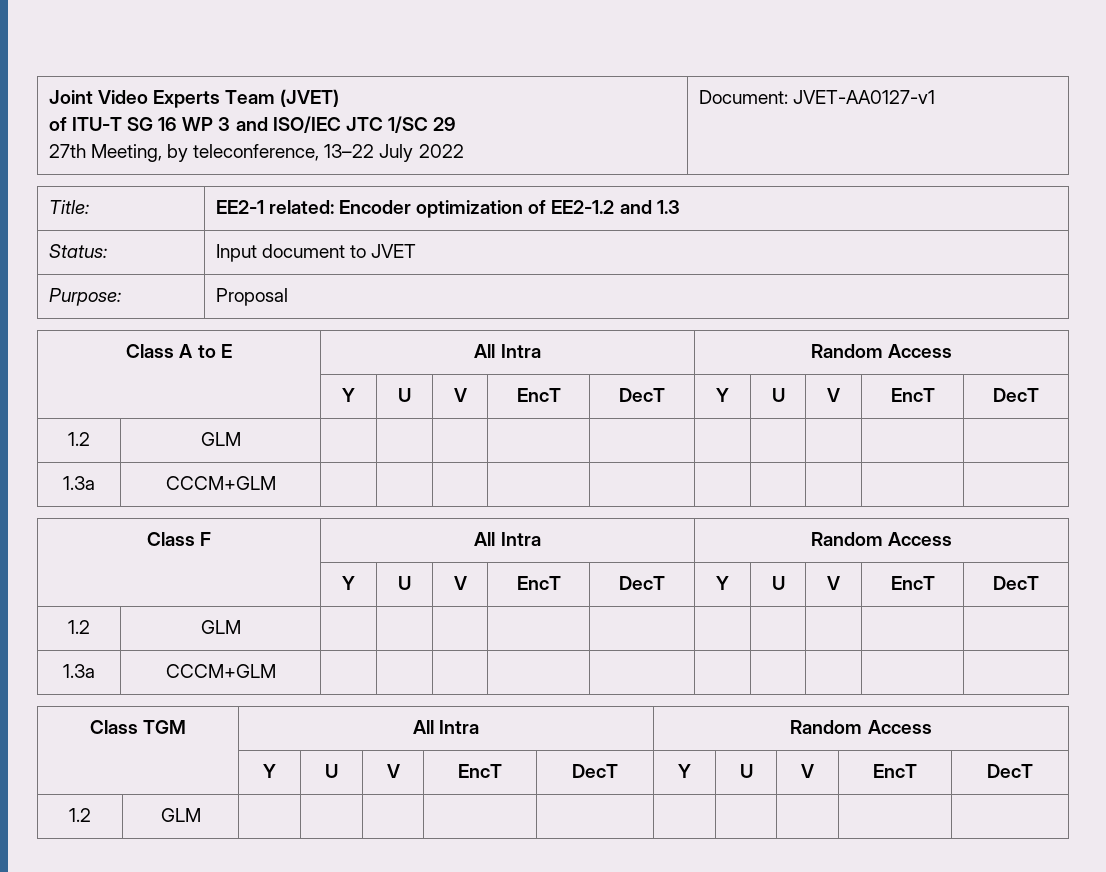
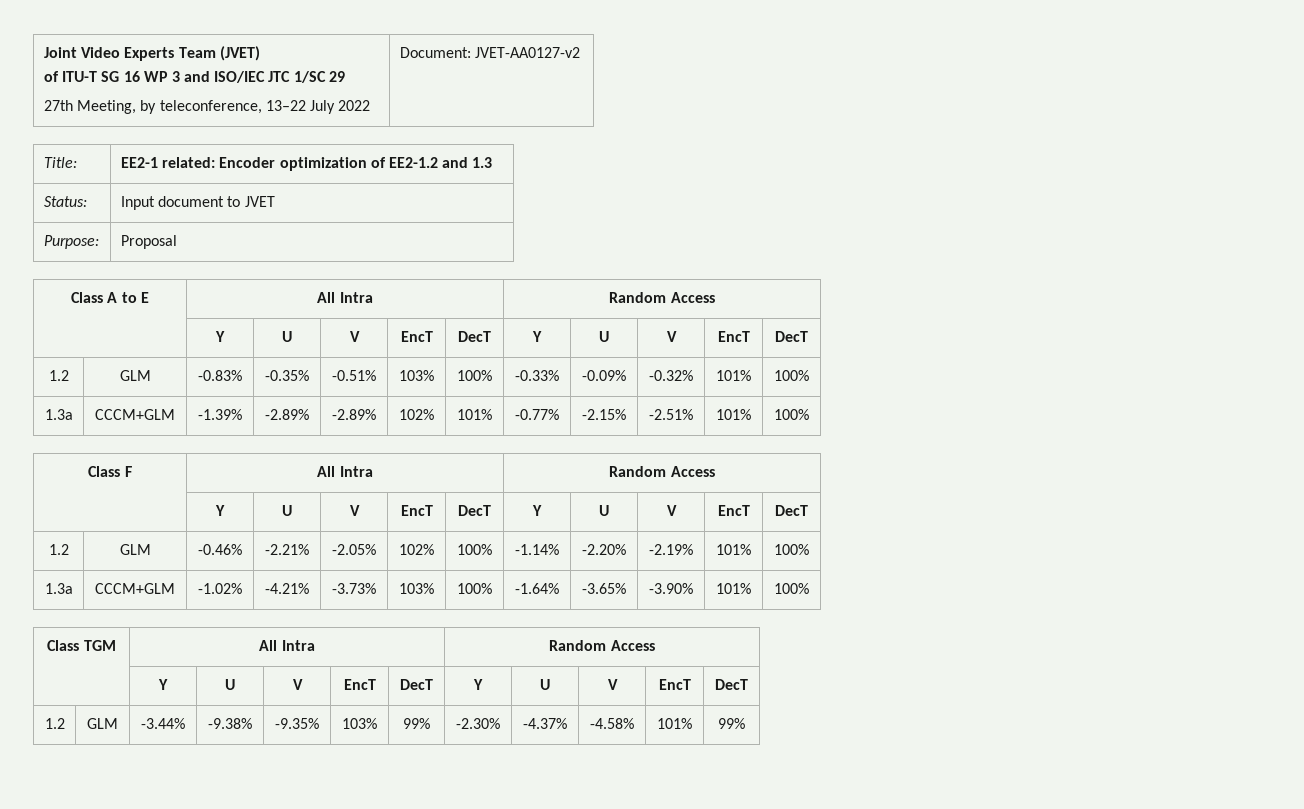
[792,90,935,104] JVET-AA0127-v1 -> [475,47,581,58] JVET-AA0127-v2
[63,476,95,490] [165,476,276,490] | | | | | | | | | // 1.3a | CCCM+GLM | | | | | | | | | | -> [198,370,242,381] [265,370,309,381] [332,370,376,381] [399,370,434,381] [457,370,492,381] [515,370,559,381] [582,370,626,381] [649,370,693,381] [716,370,751,381] [774,370,809,381] [44,409,73,420] [95,409,175,420] [198,409,242,420] [265,409,309,420] [332,409,376,420] [399,409,434,420] [457,409,492,420] [515,409,559,420] [582,409,626,420] [649,409,693,420] [716,409,751,420] [774,409,809,420] -0.83% | -0.35% | -0.51% | 103% | 100% | -0.33% | -0.09% | -0.32% | 101% | 100% // 1.3a | CCCM+GLM | -1.39% | -2.89% | -2.89% | 102% | 101% | -0.77% | -2.15% | -2.51% | 101% | 100%
[63,664,95,678] [165,664,276,678] | | | | | | | | | // 1.3a | CCCM+GLM | | | | | | | | | | -> [198,544,242,555] [265,544,309,555] [332,544,376,555] [399,544,434,555] [457,544,492,555] [515,544,559,555] [582,544,626,555] [649,544,693,555] [716,544,751,555] [774,544,809,555] [44,583,73,594] [95,583,175,594] [198,583,242,594] [265,583,309,594] [332,583,376,594] [399,583,434,594] [457,583,492,594] [515,583,559,594] [582,583,626,594] [649,583,693,594] [716,583,751,594] [774,583,809,594] -0.46% | -2.21% | -2.05% | 102% | 100% | -1.14% | -2.20% | -2.19% | 101% | 100% // 1.3a | CCCM+GLM | -1.02% | -4.21% | -3.73% | 103% | 100% | -1.64% | -3.65% | -3.90% | 101% | 100%
(201, 815) | | | | | | | | | -> [141,718,185,729] [208,718,252,729] [275,718,319,729] [342,718,377,729] [403,718,430,729] [456,718,500,729] [523,718,567,729] [590,718,634,729] [657,718,692,729] [718,718,745,729] -3.44% | -9.38% | -9.35% | 103% | 99% | -2.30% | -4.37% | -4.58% | 101% | 99%

